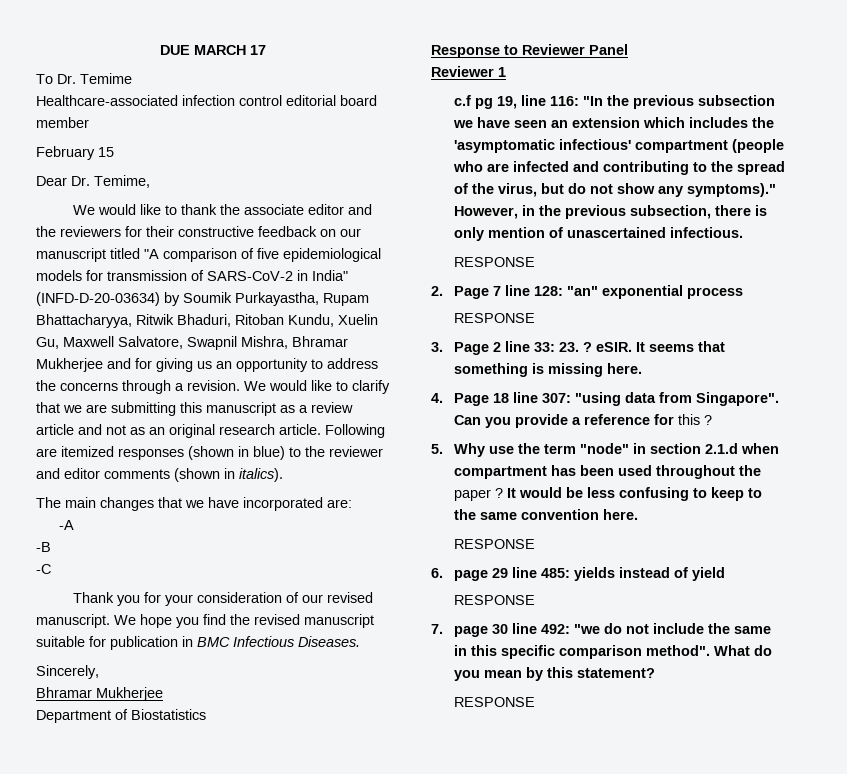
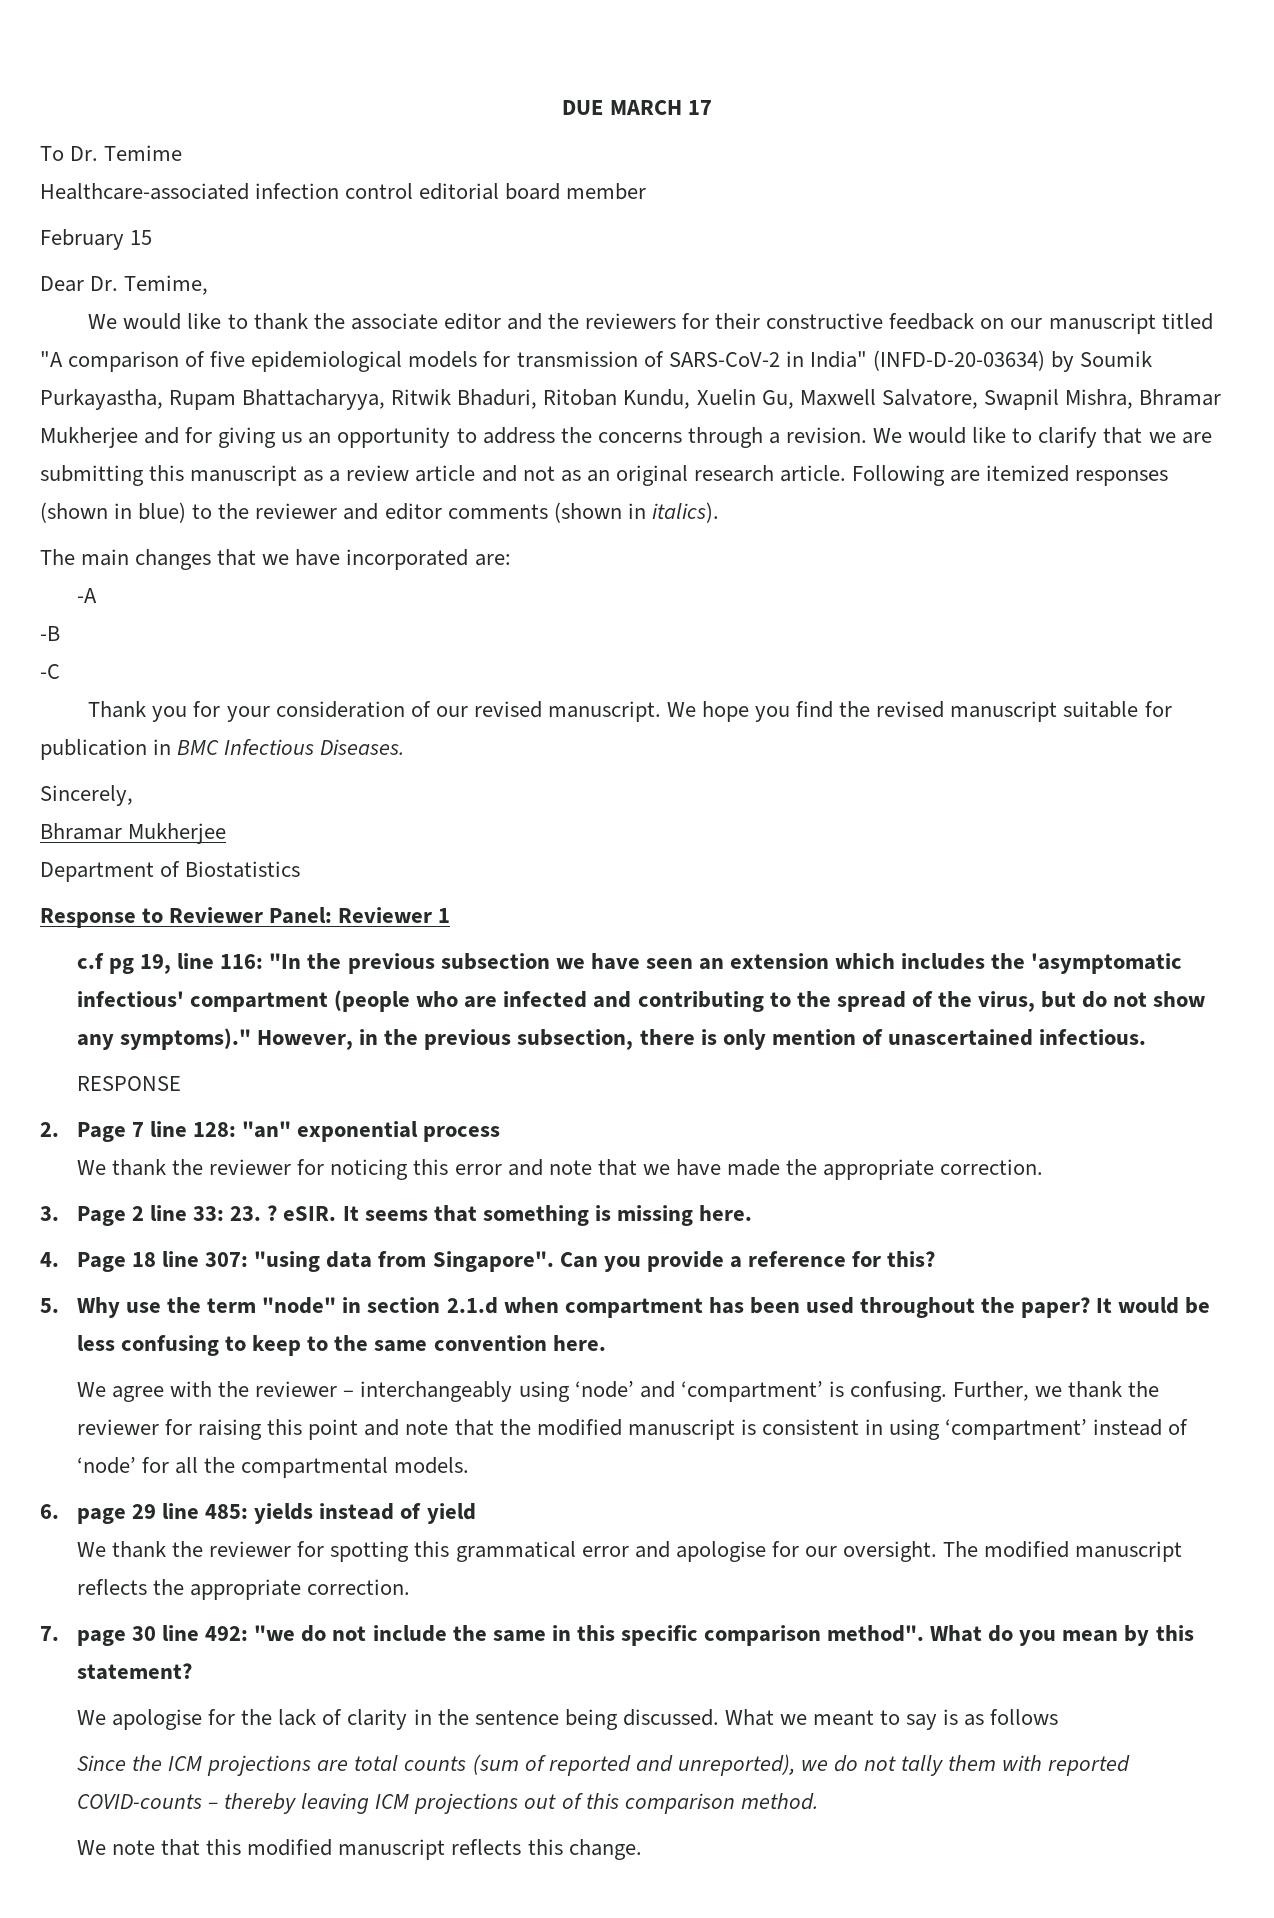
[589,44,628,55] Panel // -> [269,907,333,924] Panel:
[453,313,535,323] RESPONSE -> [77,1159,1044,1180] We thank the reviewer for noticing this error and note that we have made the appropriate correction.
[677,414,712,425] this ? -> [887,1251,936,1267] this?
[453,488,503,501] paper ? -> [1021,1297,1091,1318] paper?
[453,539,535,549] RESPONSE -> [77,1381,1160,1402] [77,1419,1189,1440] [77,1457,470,1478] We agree with the reviewer – interchangeably using ‘node’ and ‘compartment’ is confusing. Further, we thank the reviewer for raising this point and note that the modified manuscript is consistent in using ‘compartment’ instead of ‘node’ for all the compartmental models.
[453,595,535,605] RESPONSE -> [77,1541,1183,1562] [77,1579,411,1600] We thank the reviewer for spotting this grammatical error and apologise for our oversight. The modified manuscript reflects the appropriate correction.
[453,697,535,707] RESPONSE -> [77,1709,1059,1730] [77,1754,1131,1776] [77,1793,818,1814] [77,1839,642,1860] We apologise for the lack of clarity in the sentence being discussed. What we meant to say is as follows // Since the ICM projections are total counts (sum of reported and unreported), we do not tally them with reported COVID-counts – thereby leaving ICM projections out of this comparison method. // We note that this modified manuscript reflects this change.

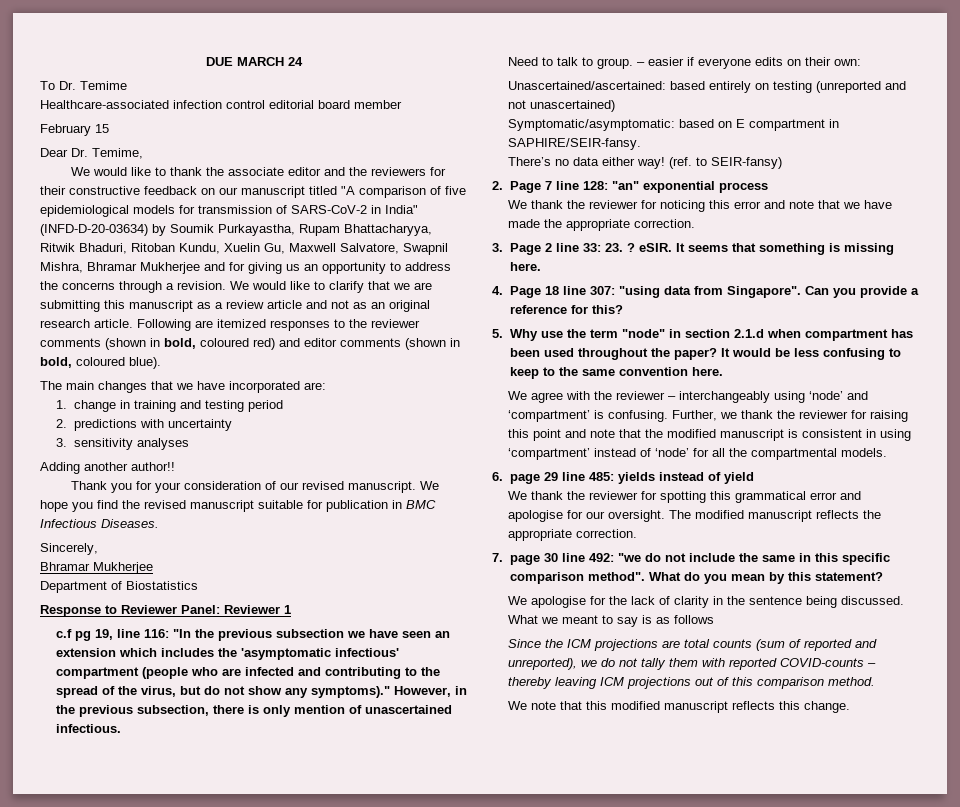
[687,100,712,115] 17 -> [288,57,303,66] 24
[40,502,338,523] (shown in blue) to the reviewer -> [334,319,420,328] [40,338,275,350] to the reviewer comments (shown in bold, coloured red)
[651,502,719,523] italics). -> [40,357,161,369] bold, coloured blue).
[77,588,98,603] [40,626,60,641] [40,664,60,679] -A // -B // -C -> [56,400,283,412] [56,419,232,431] [56,438,189,450] [40,462,175,474] 1. change in training and testing period // 2. predictions with uncertainty // 3. sensitivity analyses // Adding another author!!
[77,1076,182,1091] RESPONSE -> [508,57,862,69] [508,81,907,93] [508,100,616,112] [508,119,840,131] [508,138,642,150] [508,157,783,169] Need to talk to group. – easier if everyone edits on their own: // Unascertained/ascertained: based entirely on testing (unreported and not unascertained) // Symptomatic/asymptomatic: based on E compartment in SAPHIRE/SEIR-fansy. // There’s no data either way! (ref. to SEIR-fansy)

